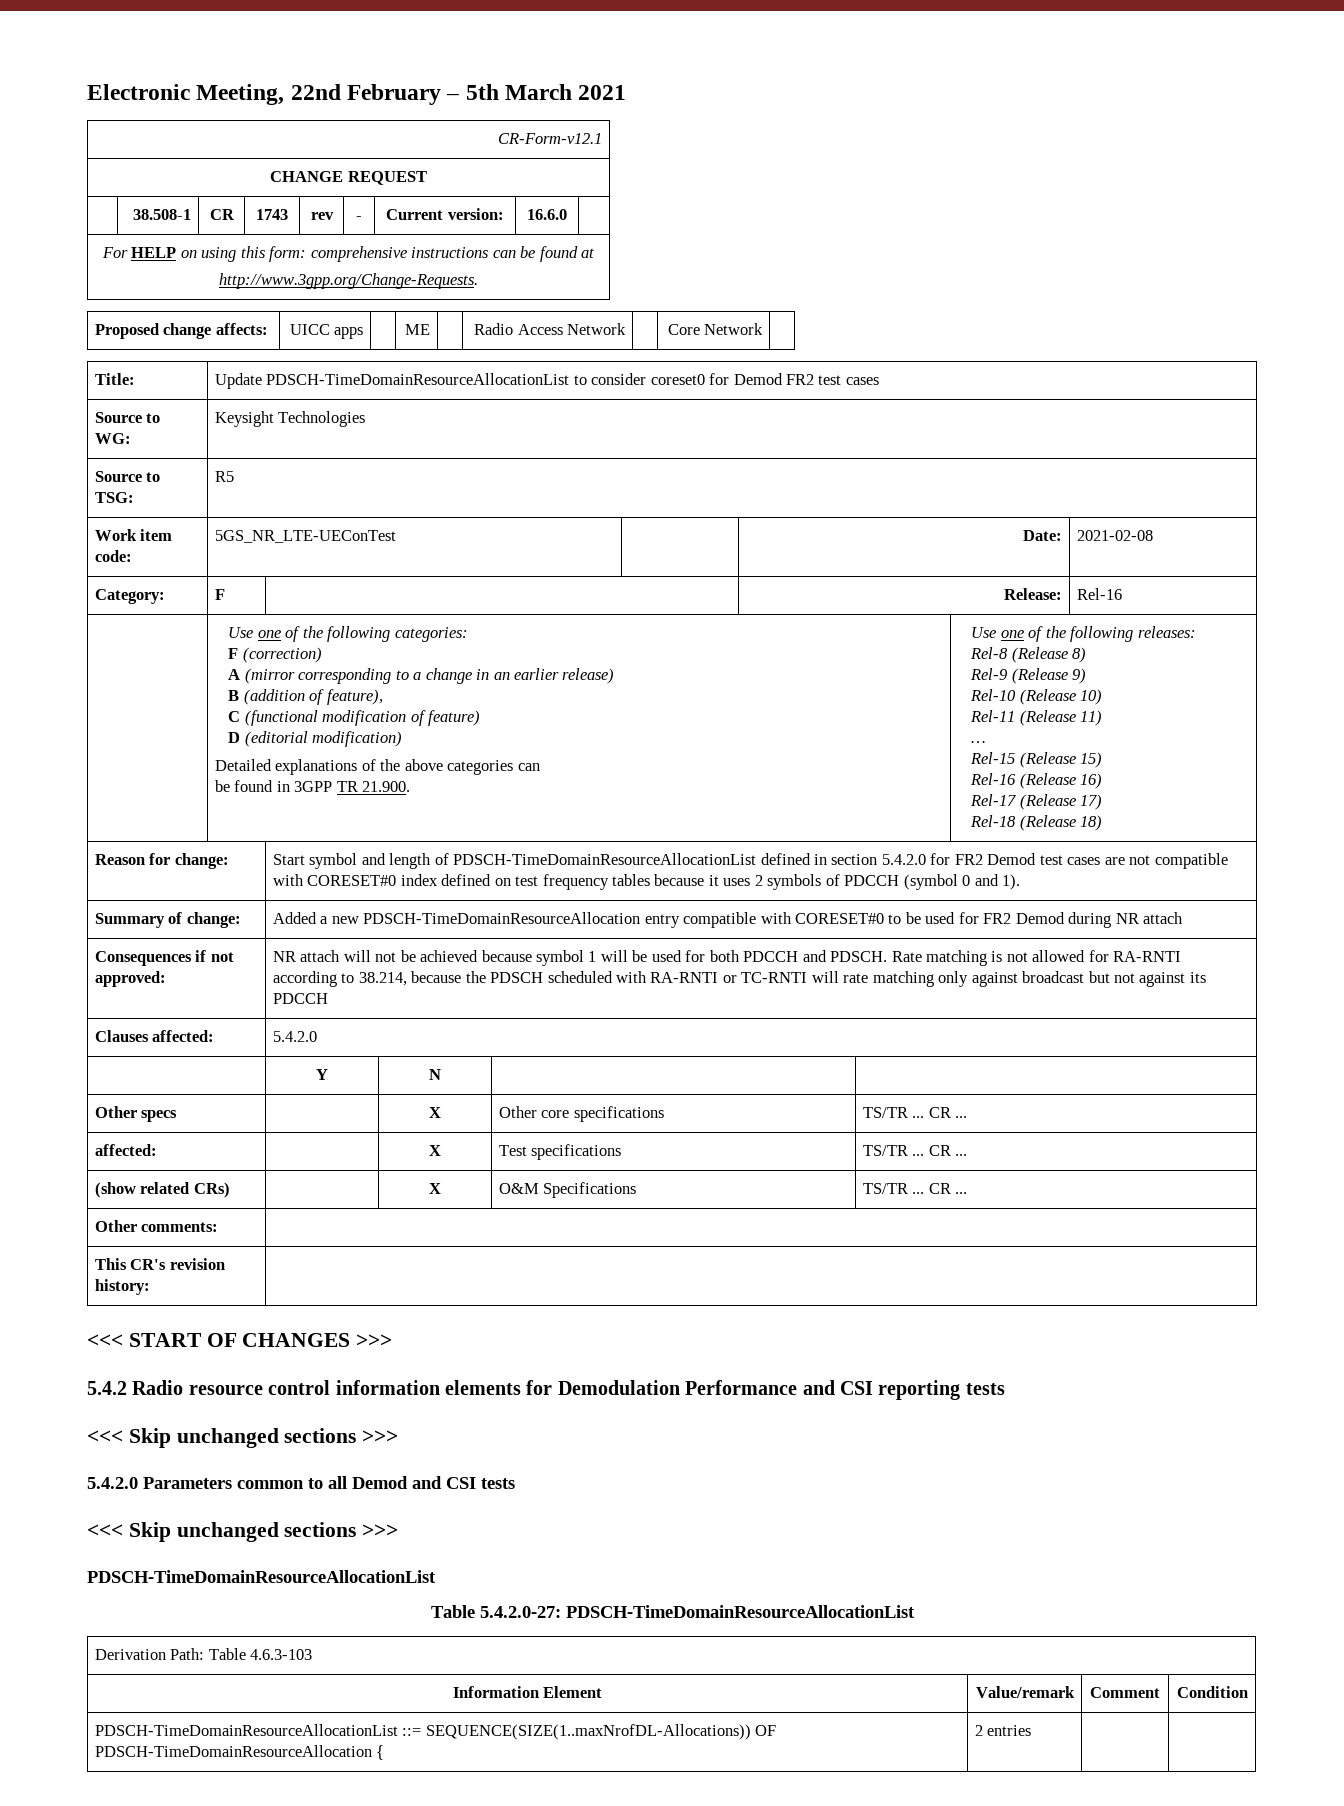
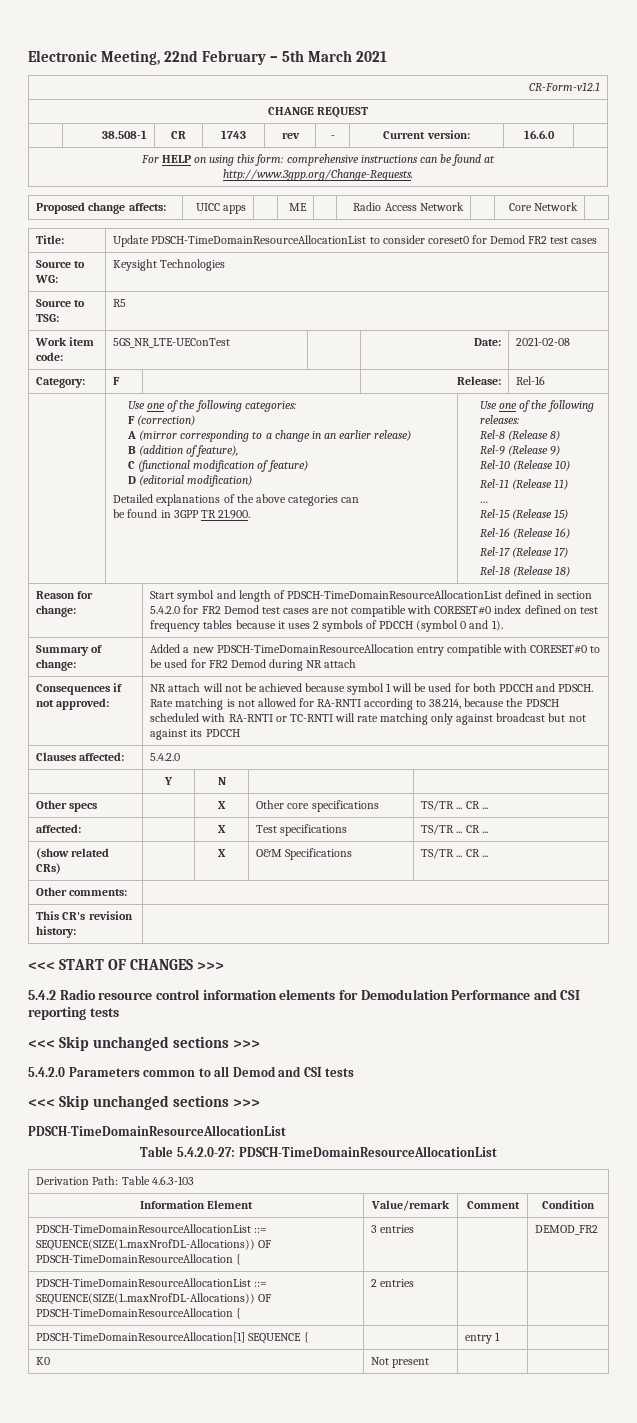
(1248, 1692) none -> [36,1224,268,1233] [36,1239,272,1251] [36,1254,242,1265] [371,1225,415,1233] [535,1225,599,1235] // PDSCH-TimeDomainResourceAllocationList ::= SEQUENCE(SIZE(1..maxNrofDL-Allocations)) OF PDSCH-TimeDomainResourceAllocation { | 3 entries | | DEMOD_FR2
(1032, 1730) none -> [36,1332,309,1344] [465,1332,501,1344] [36,1357,51,1365] [371,1357,430,1368] // PDSCH-TimeDomainResourceAllocation[1] SEQUENCE { | | entry 1 | // K0 | Not present | |

